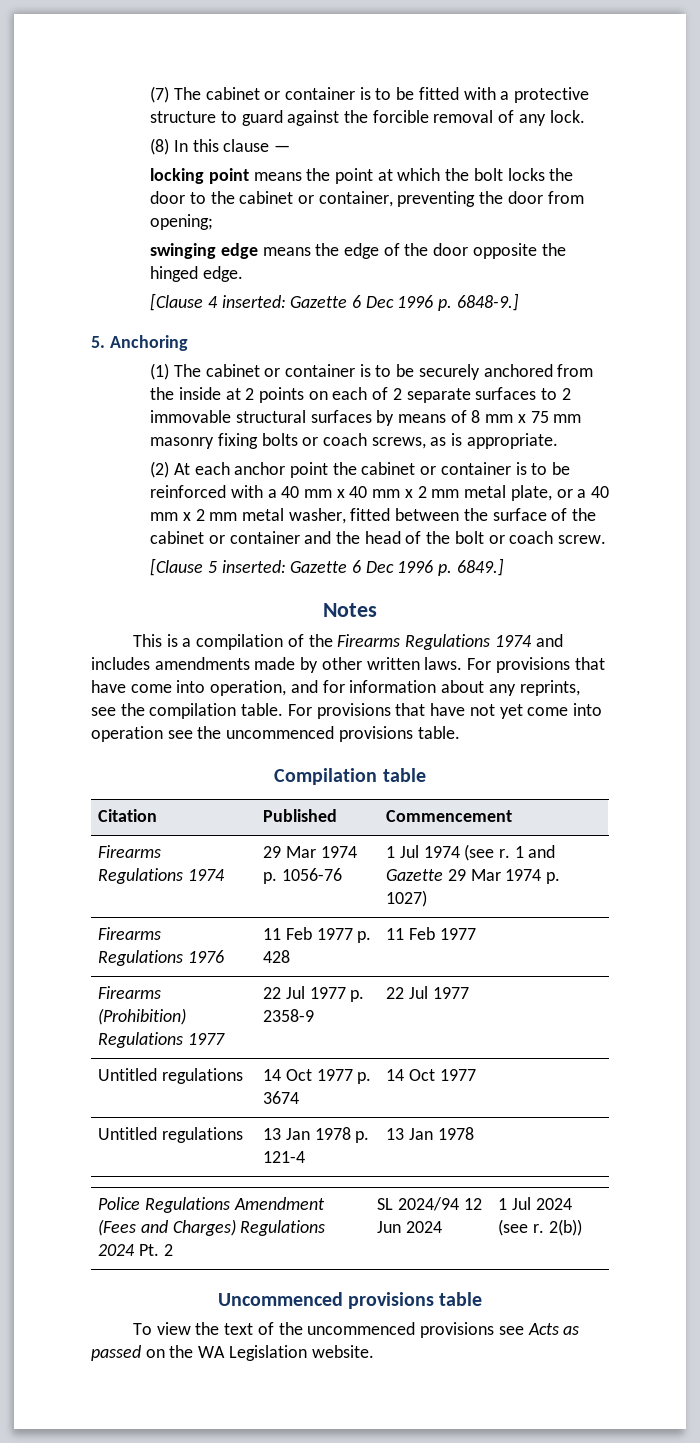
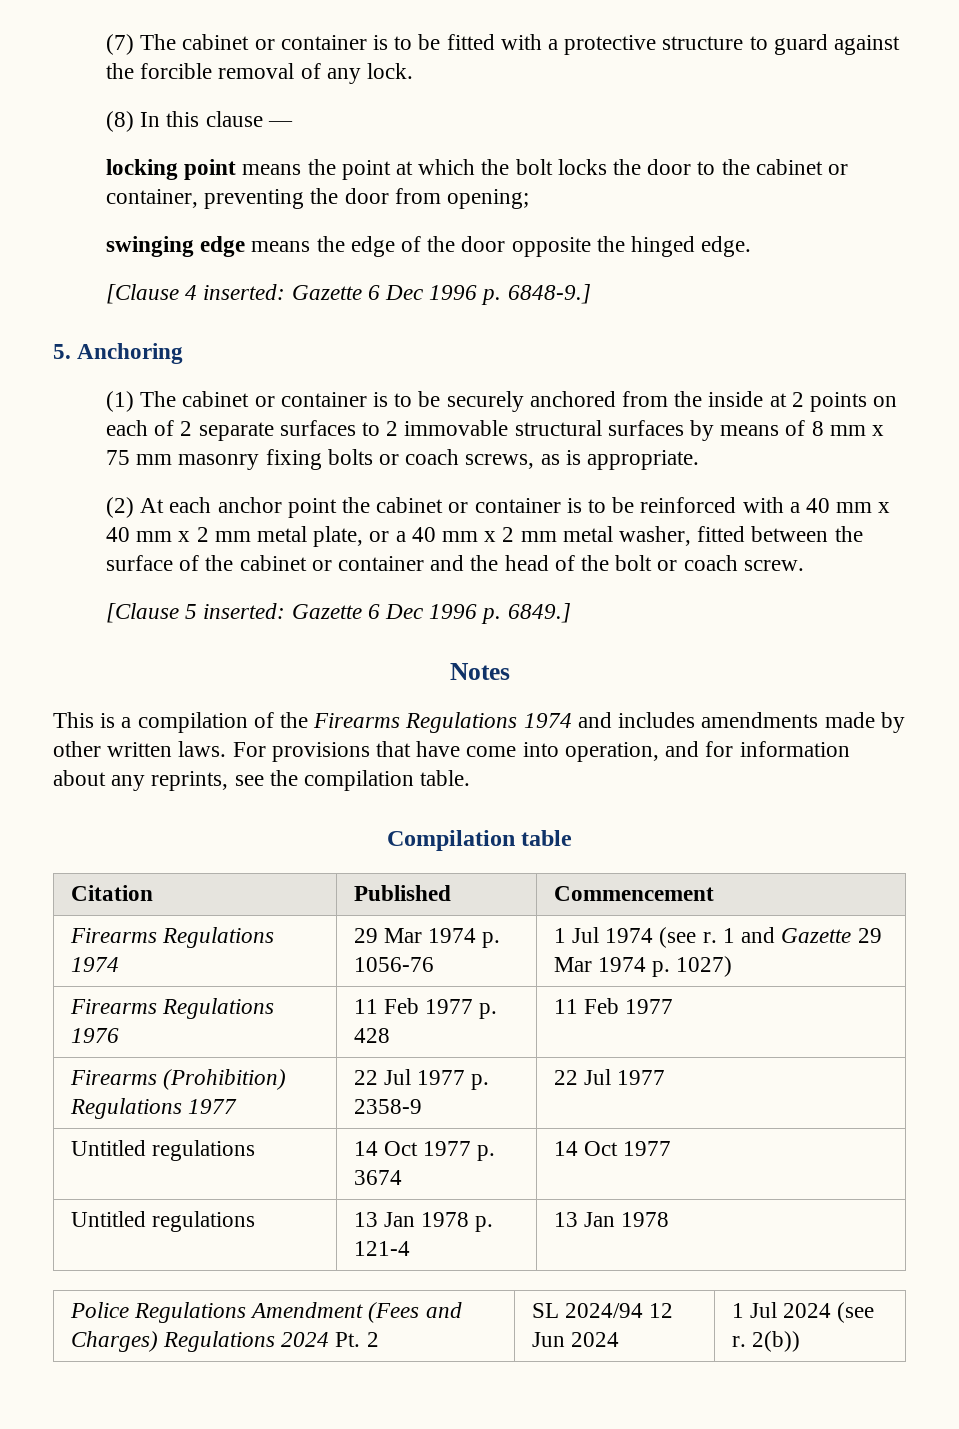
[287,703,602,719] [91,726,460,742] For provisions that have not yet come into operation see the uncommenced provisions table. -> (471, 778) none
[217,1292,483,1309] [133,1322,580,1338] [91,1345,374,1361] // Uncommenced provisions table // To view the text of the uncommenced provisions see Acts as passed on the WA Legislation website. -> (801, 1341) none

